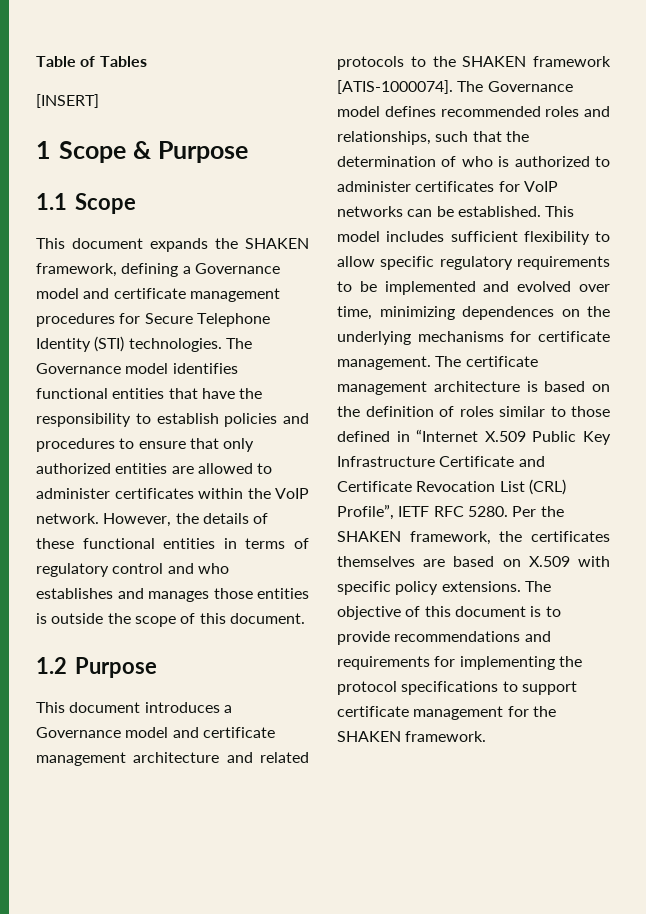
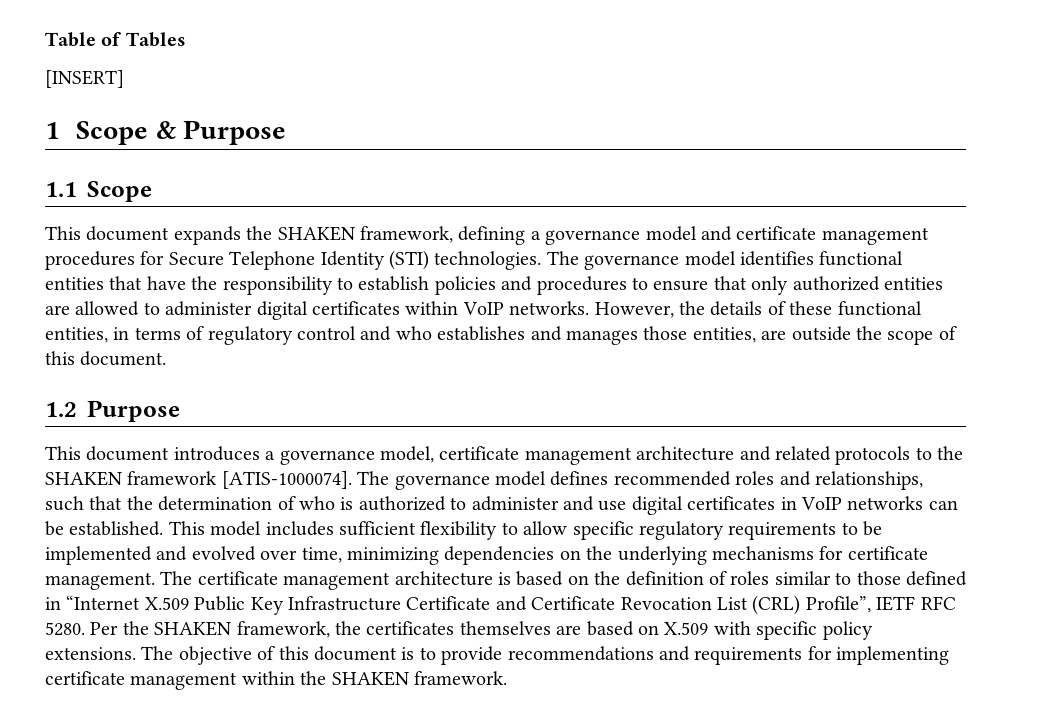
[194,263,280,274] Governance -> [545,230,641,245] governance
[36,363,121,374] Governance -> [584,255,680,270] governance
(110, 493) none -> [256,301,308,320] digital
[247,488,309,499] [36,513,99,524] the VoIP network. -> [462,301,590,315] VoIP networks.
[163,538,216,549] entities -> [45,327,108,343] entities,
[257,588,309,599] [36,613,47,624] entities is -> [692,327,787,343] entities, are
[36,727,199,738] Governance model and -> [279,446,434,465] governance model,
[487,81,573,92] Governance -> [394,475,490,490] governance
[415,181,520,192] certificates for -> [562,496,797,515] and use digital certificates in
[462,306,554,320] dependences -> [444,546,555,565] dependencies
[558,656,582,667] [337,681,577,695] [337,706,529,720] the protocol specifications to support certificate management for -> [45,671,295,690] certificate management within

